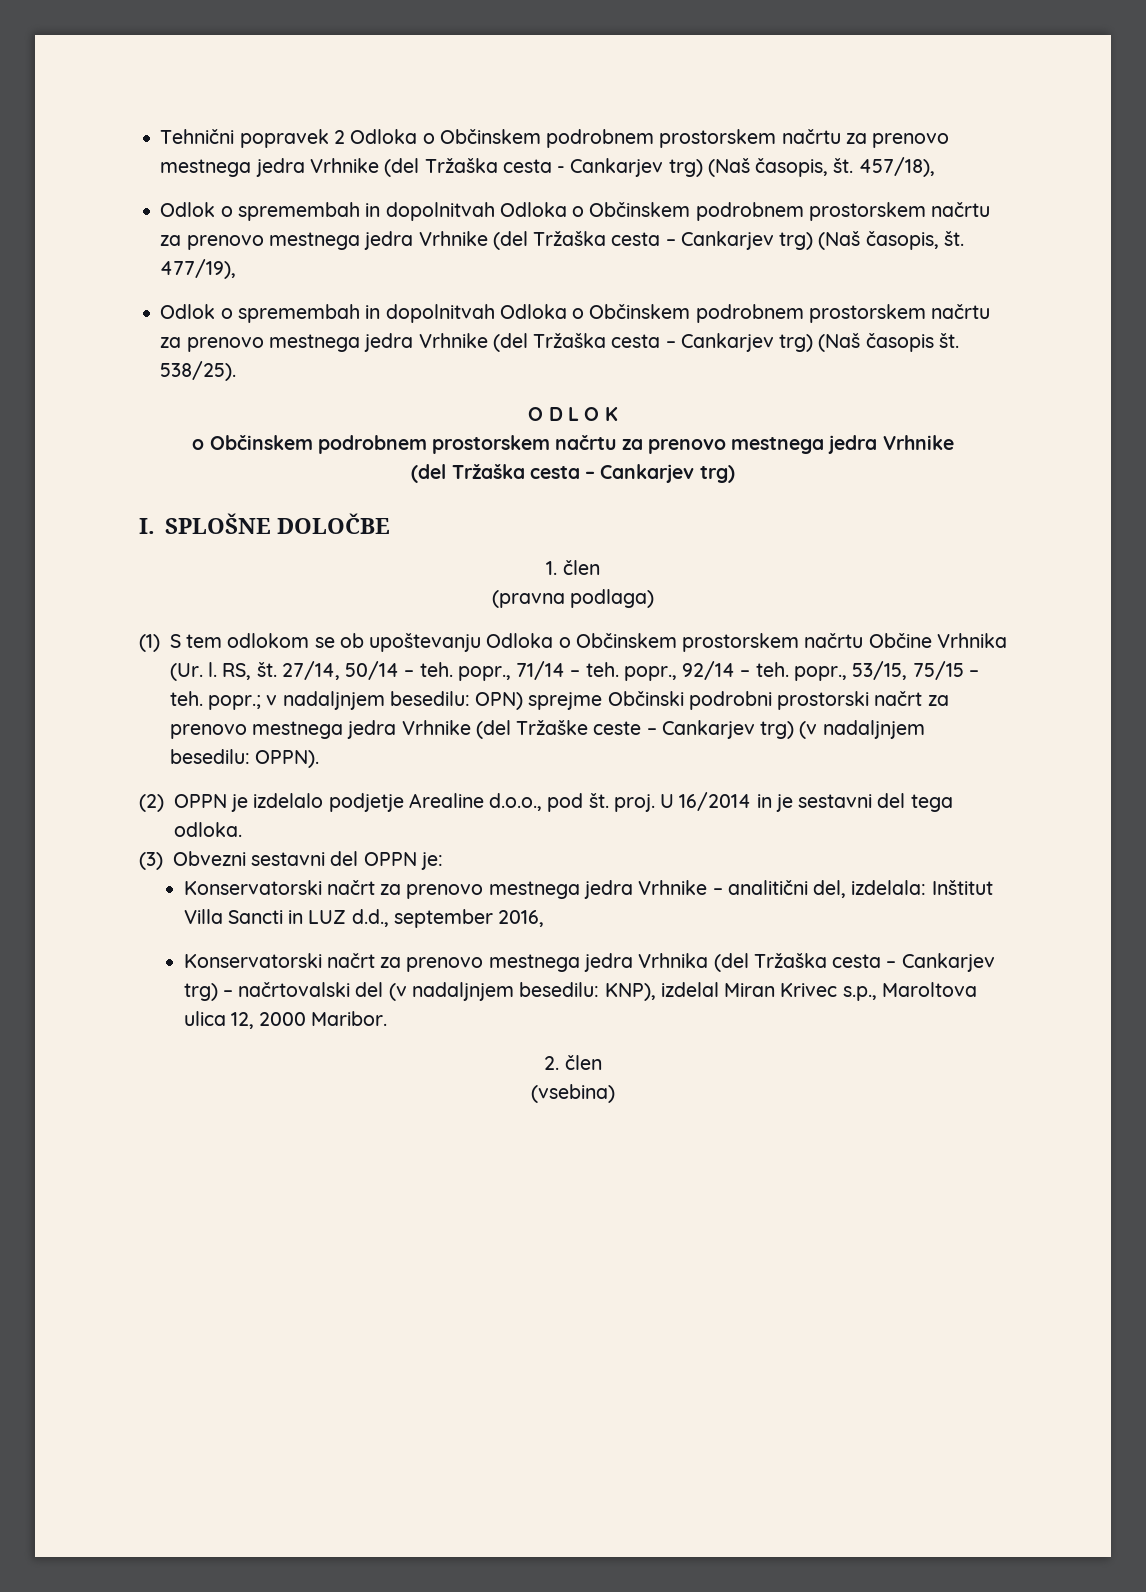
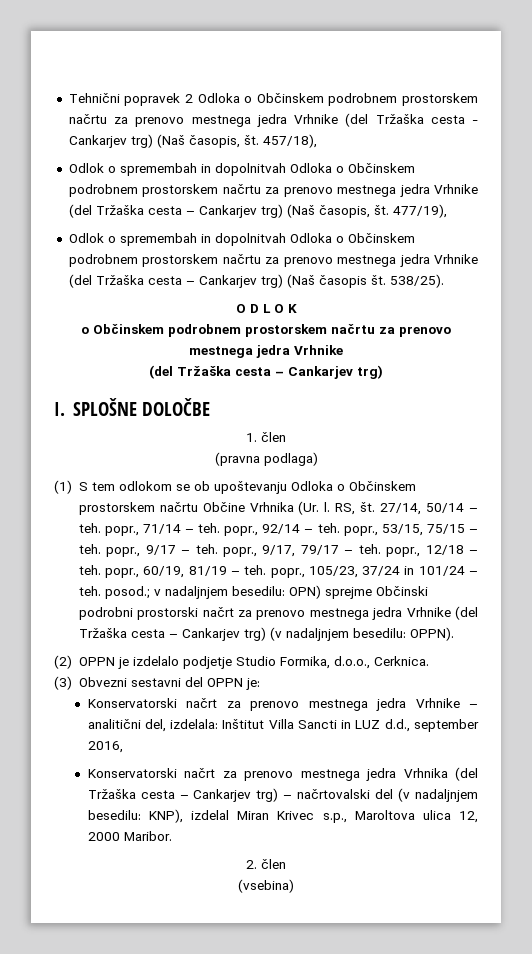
[208,695,262,710] popr.; -> [106,544,478,557] [78,565,478,578] [78,586,150,599] popr., 9/17 – teh. popr., 9/17, 79/17 – teh. popr., 12/18 – teh. popr., 60/19, 81/19 – teh. popr., 105/23, 37/24 in 101/24 – teh. posod.;
[516,720,642,735] Tržaške ceste -> [78,628,165,638] Tržaška cesta
[408,792,953,812] [173,822,242,837] Arealine d.o.o., pod št. proj. U 16/2014 in je sestavni del tega odloka. -> [235,656,429,669] Studio Formika, d.o.o., Cerknica.

